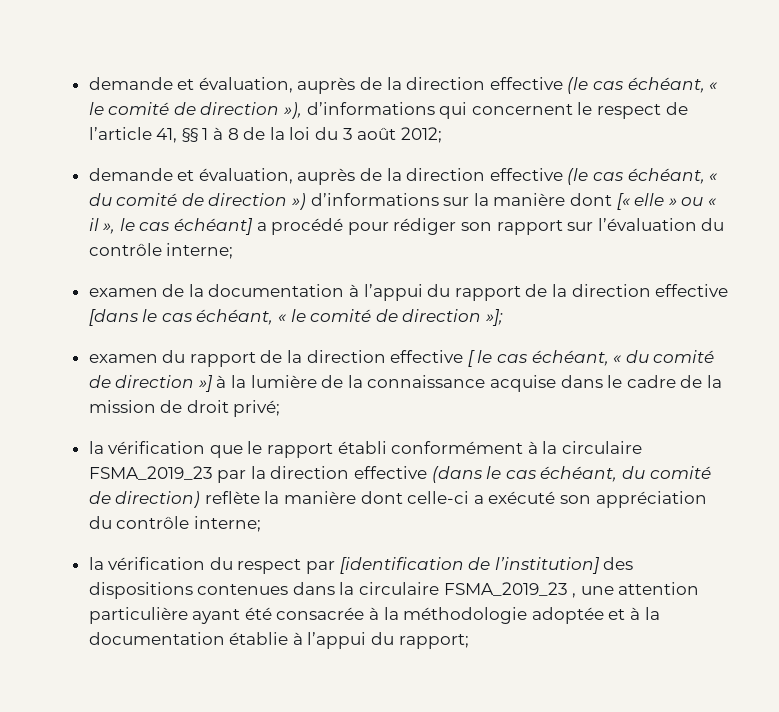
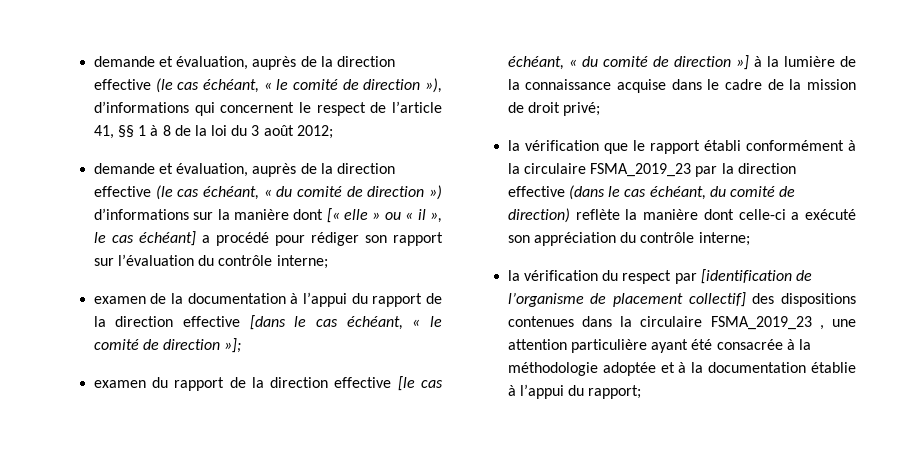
[467,350,493,367] [ le -> [397,376,415,391] [le
[494,557,600,574] l’institution] -> [507,292,746,307] l’organisme de placement collectif]

